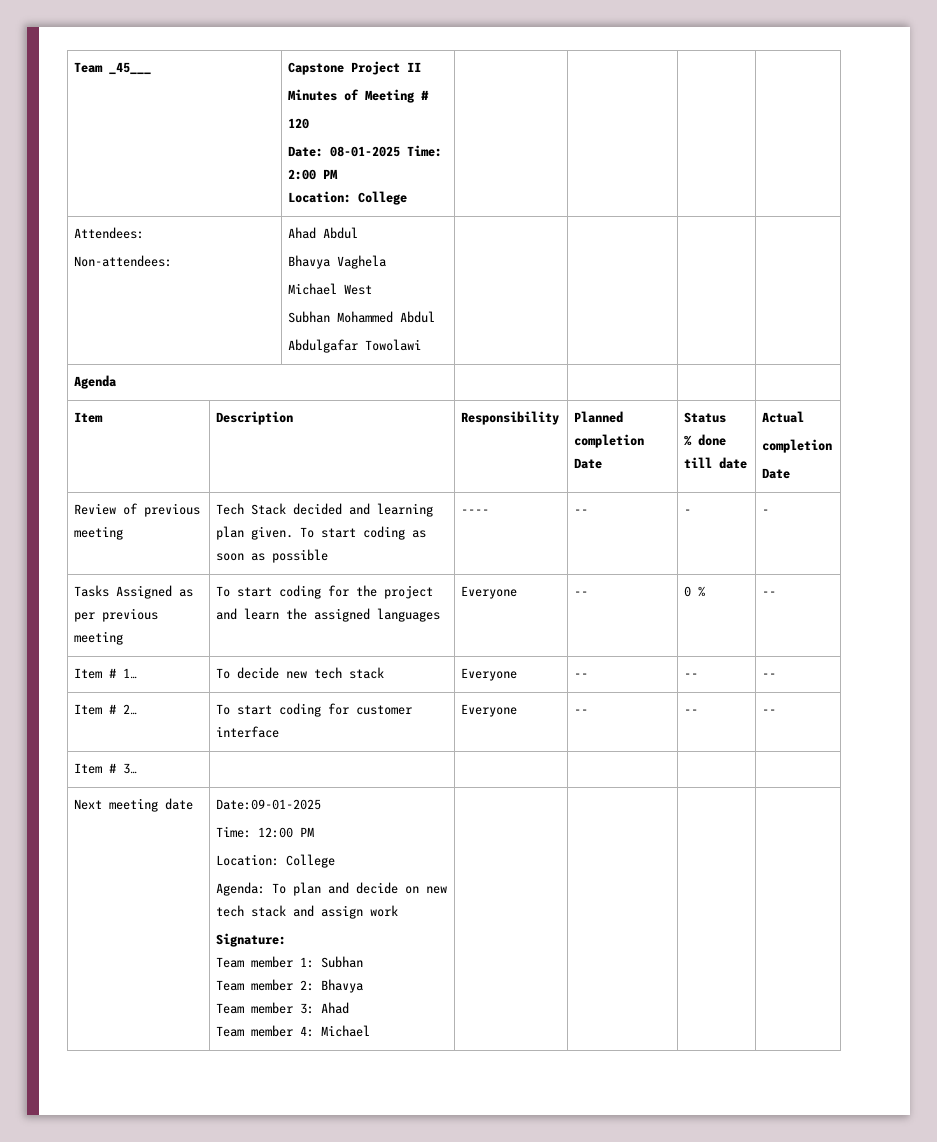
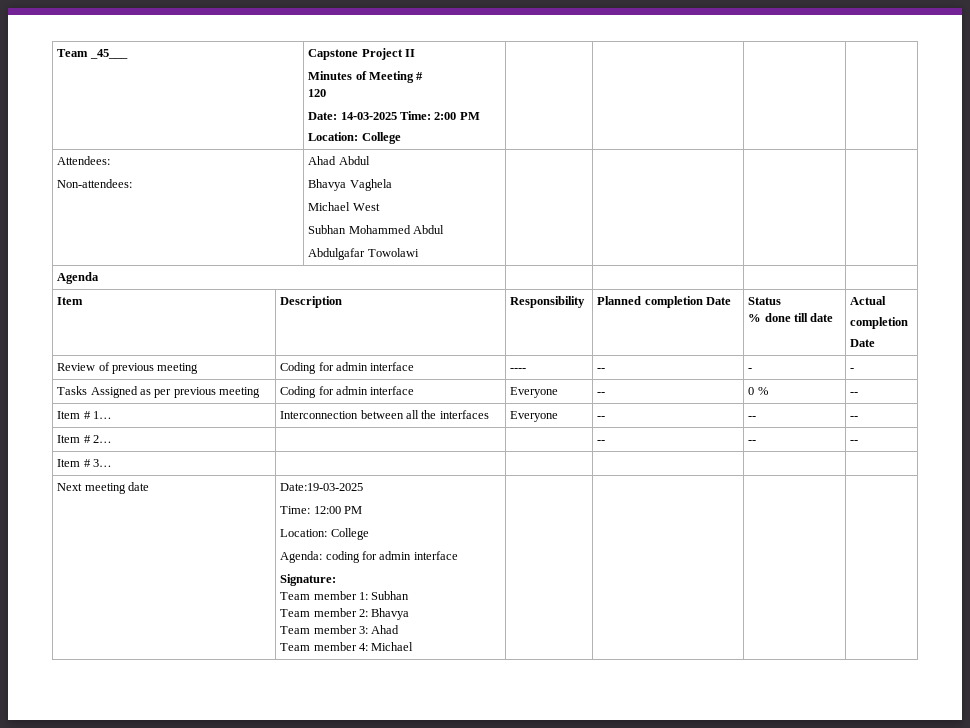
[329,146,400,157] 08-01-2025 -> [340,112,397,120] 14-03-2025
[215,503,433,517] [215,526,426,540] [215,549,328,563] Tech Stack decided and learning plan given. To start coding as soon as possible -> [280,362,415,374] Coding for admin interface
[215,585,433,599] [215,608,440,622] To start coding for the project and learn the assigned languages -> [280,386,415,398] Coding for admin interface
[215,667,384,679] To decide new tech stack -> [280,410,489,419] Interconnection between all the interfaces
[215,703,412,717] [215,726,279,738] [460,704,517,717] To start coding for customer interface | Everyone -> (113, 439) |
[215,799,321,810] Date:09-01-2025 -> [280,483,364,491] Date:19-03-2025
[271,882,447,896] [215,905,398,919] To plan and decide on new tech stack and assign work -> [325,551,458,563] coding for admin interface

